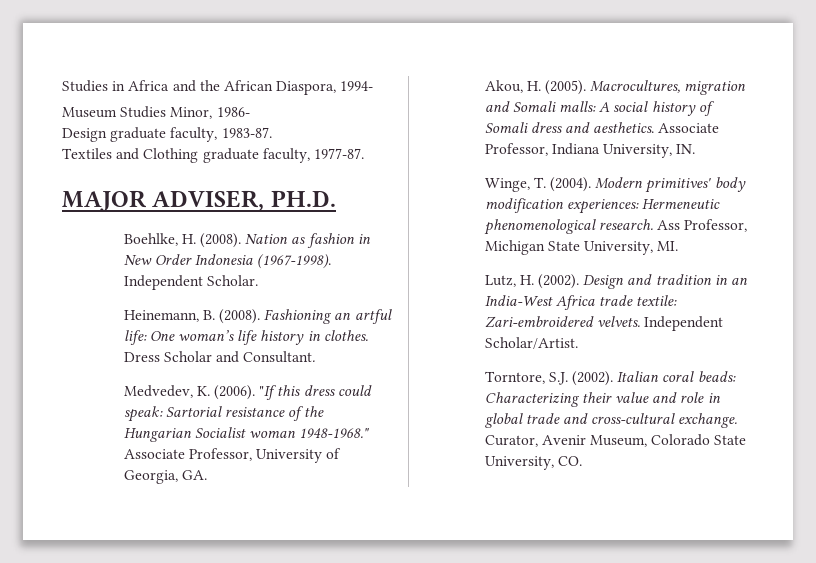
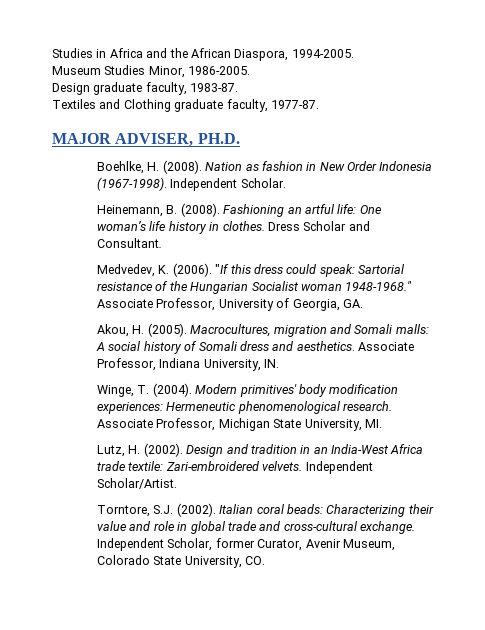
[340,81,374,91] 1994- -> [291,49,354,58] 1994-2005.
[216,107,250,117] 1986- -> [188,66,251,75] 1986-2005.
[657,220,681,230] Ass -> [97,419,154,428] Associate
(738, 420) none -> [97,538,255,551] Independent Scholar, former

